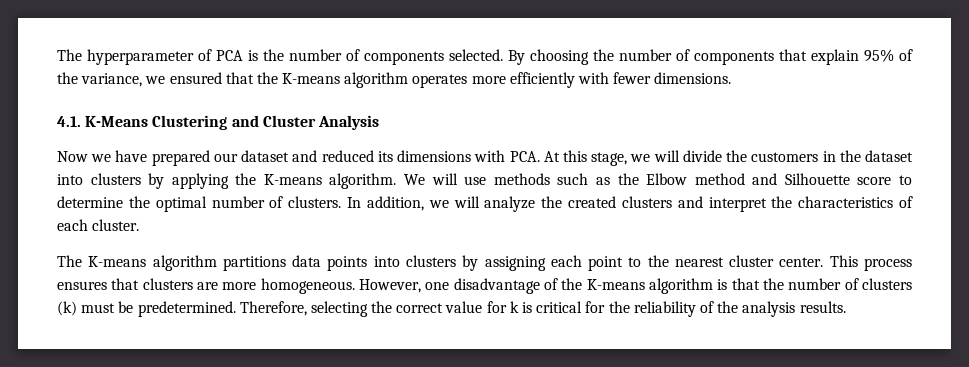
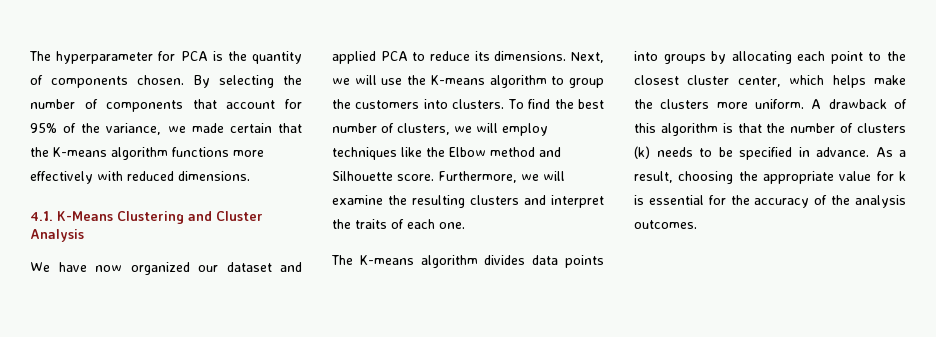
[198,49,212,61] of -> [158,51,176,61] for
[289,49,589,65] number of components selected. By choosing -> [251,51,302,64] [30,75,274,88] quantity of components chosen. By selecting
[811,49,859,65] explain -> [226,99,302,109] account for
[169,72,222,84] ensured -> [191,123,272,133] made certain
[412,72,652,88] operates more efficiently with fewer -> [172,147,264,157] [30,171,174,184] functions more effectively with reduced
[57,150,914,166] [57,173,610,189] Now we have prepared our dataset and reduced its dimensions with PCA. At this stage, we will divide the customers in the dataset into clusters by applying the K-means algorithm. We will use methods such as -> [30,262,302,275] [332,51,604,64] [332,75,604,88] [332,99,604,109] [332,123,548,136] [332,147,422,160] We have now organized our dataset and applied PCA to reduce its dimensions. Next, we will use the K-means algorithm to group the customers into clusters. To find the best number of clusters, we will employ techniques like
[857,175,912,185] [57,196,616,212] score to determine the optimal number of clusters. In addition, we will analyze the created -> [397,171,565,183] [332,195,465,208] score. Furthermore, we will examine the resulting
[798,196,894,208] characteristics -> [355,219,387,229] traits
[92,219,140,231] cluster. -> [439,222,465,229] one.
[222,256,286,271] partitions -> [484,255,526,265] divides
[405,255,546,271] clusters by assigning -> [663,51,792,64] groups by allocating
[674,255,913,271] [57,278,645,294] nearest cluster center. This process ensures that clusters are more homogeneous. However, one disadvantage of the K-means -> [634,75,906,88] [634,99,907,109] [634,123,656,133] closest cluster center, which helps make the clusters more uniform. A drawback of this
[81,301,444,317] must be predetermined. Therefore, selecting the correct -> [656,147,906,160] [634,171,834,184] needs to be specified in advance. As a result, choosing the appropriate
[536,301,583,313] critical -> [648,195,704,205] essential
[633,301,696,317] reliability -> [754,198,810,208] accuracy
[799,301,846,313] results. -> [634,220,697,229] outcomes.

